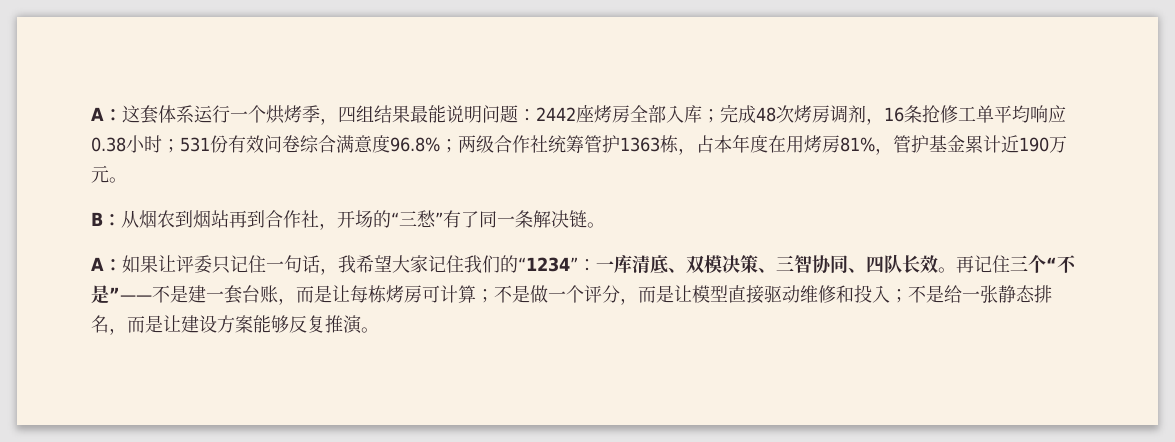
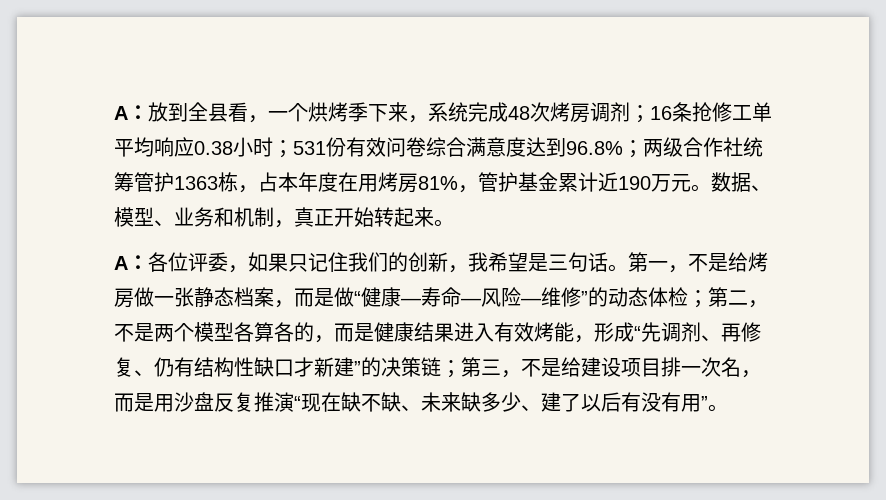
[91,105,720,125] A：这套体系运行一个烘烤季，四组结果最能说明问题：2442座烤房全部入库； -> [114,102,468,123] A：放到全县看，一个烘烤季下来，系统
[866,118,884,125] ， -> [630,105,650,123] ；
(390, 144) none -> [526,137,566,157] 达到
[91,210,605,230] [91,254,1076,275] [91,285,1052,305] [91,315,363,335] // B：从烟农到烟站再到合作社，开场的“三愁”有了同一条解决链。 // A：如果让评委只记住一句话，我希望大家记住我们的“1234”：一库清底、双模决策、三智协同、四队长效。再记住三个“不是”——不是建一套台账，而是让每栋烤房可计算；不是做一个评分，而是让模型直接驱动维修和投入；不是给一张静态排名，而是让建设方案能够反复推演 -> [711,172,771,192] [114,207,454,228] [114,252,768,273] [114,287,768,308] [114,322,761,343] [114,357,761,378] [114,392,708,412] 数据、模型、业务和机制，真正开始转起来。 // A：各位评委，如果只记住我们的创新，我希望是三句话。第一，不是给烤房做一张静态档案，而是做“健康—寿命—风险—维修”的动态体检；第二，不是两个模型各算各的，而是健康结果进入有效烤能，形成“先调剂、再修复、仍有结构性缺口才新建”的决策链；第三，不是给建设项目排一次名，而是用沙盘反复推演“现在缺不缺、未来缺多少、建了以后有没有用”

